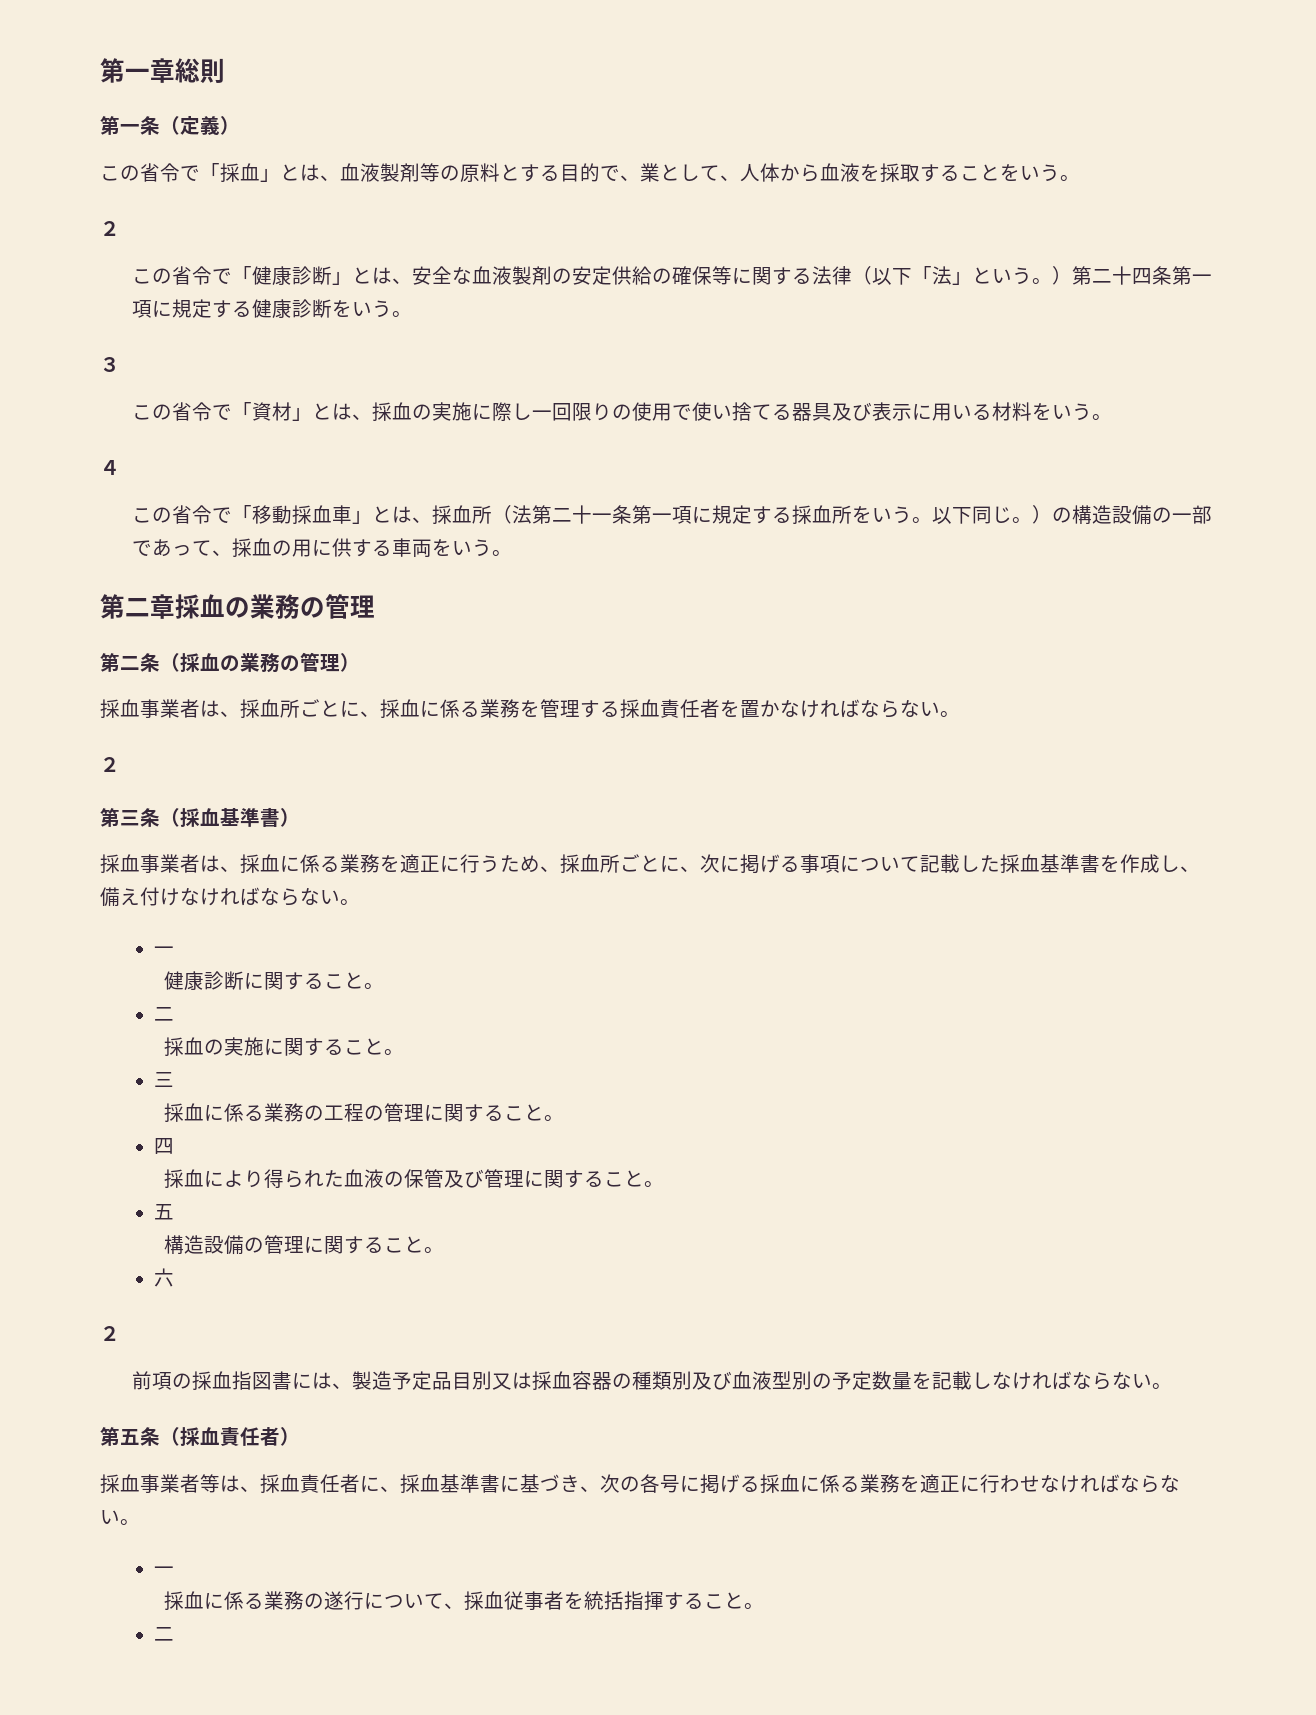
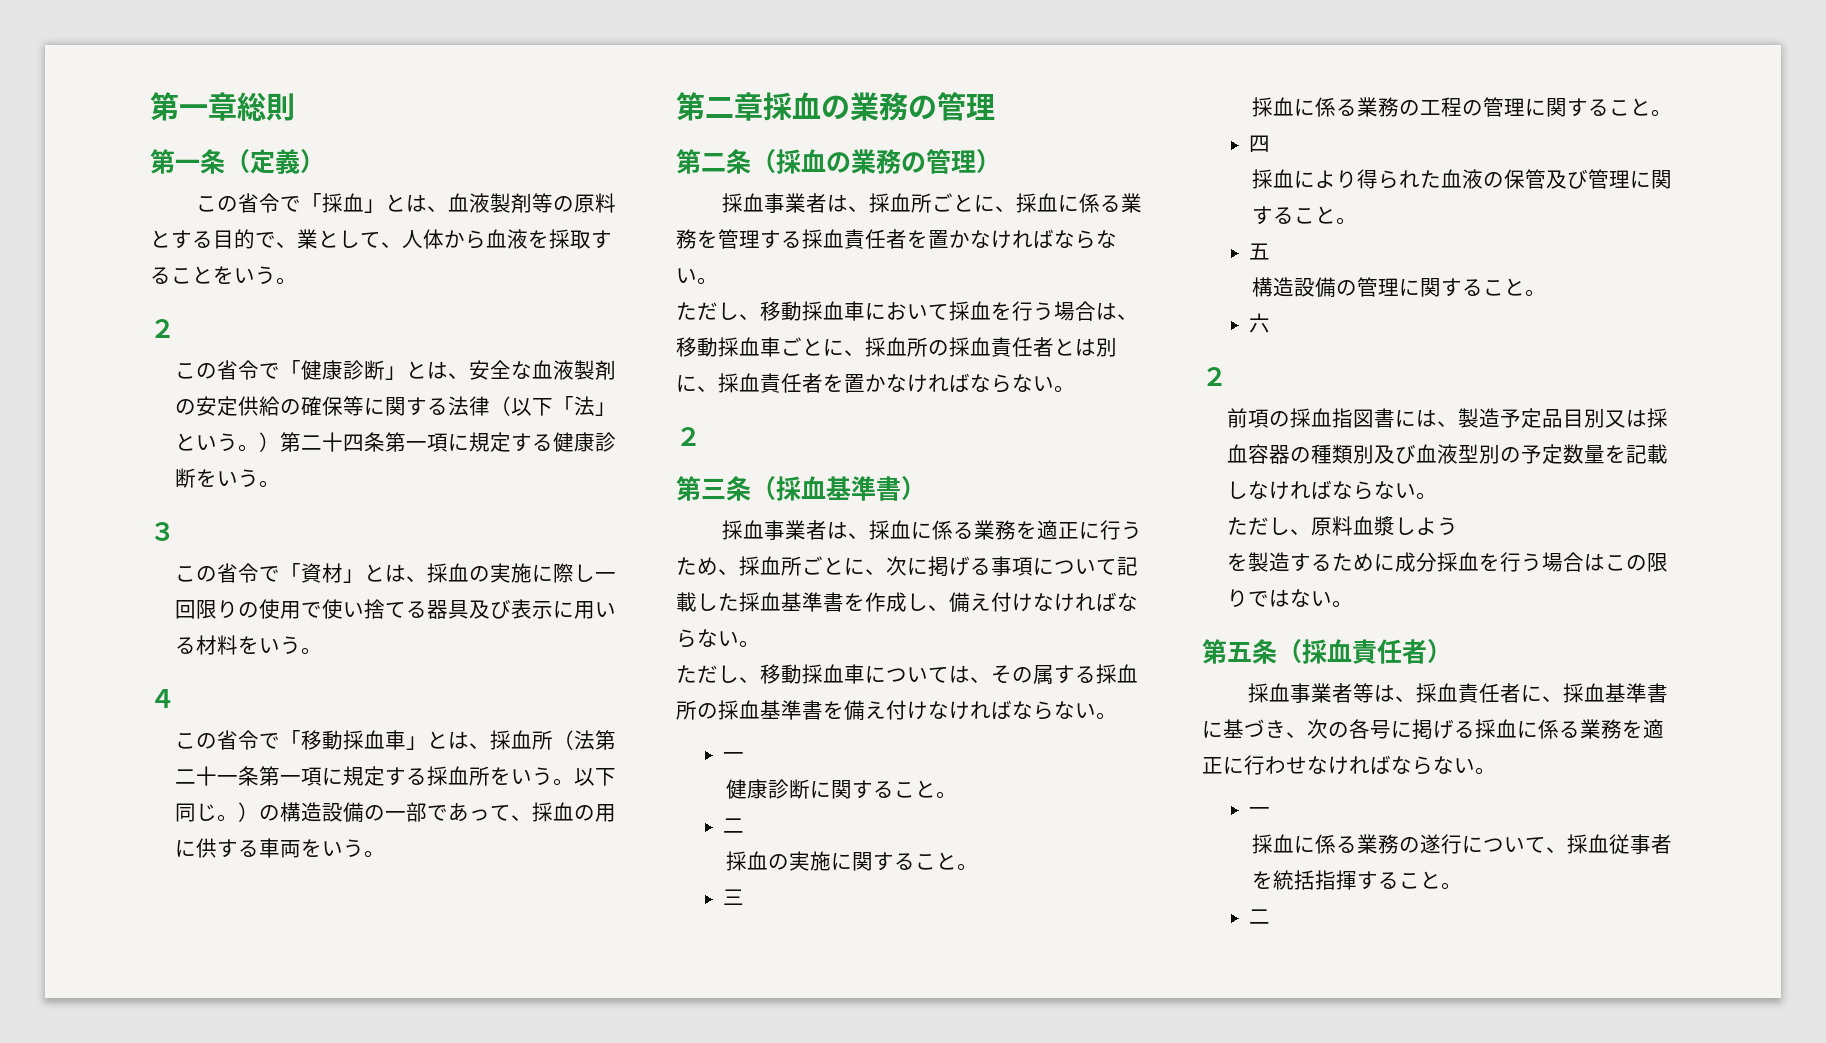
(960, 714) none -> [676,301,1138,321] [676,337,1117,357] [676,373,1075,393] // ただし、移動採血車において採血を行う場合は、移動採血車ごとに、採血所の採血責任者とは別に、採血責任者を置かなければならない。
(360, 902) none -> [676,664,1138,685] [676,700,1117,721] // ただし、移動採血車については、その属する採血所の採血基準書を備え付けなければならない。
(1173, 1386) none -> [1226,516,1458,536] [1226,552,1668,572] [1226,589,1353,608] // ただし、原料血漿しよう // を製造するために成分採血を行う場合はこの限りではない。

